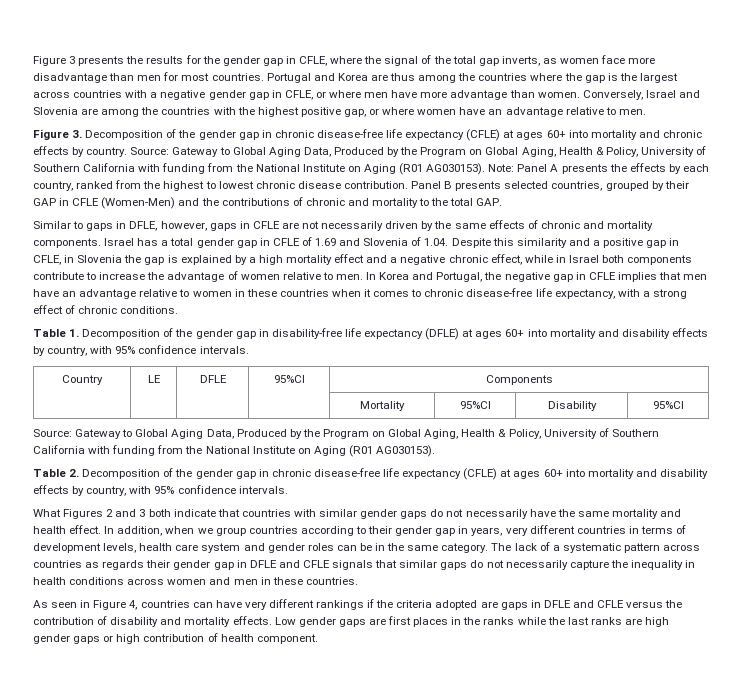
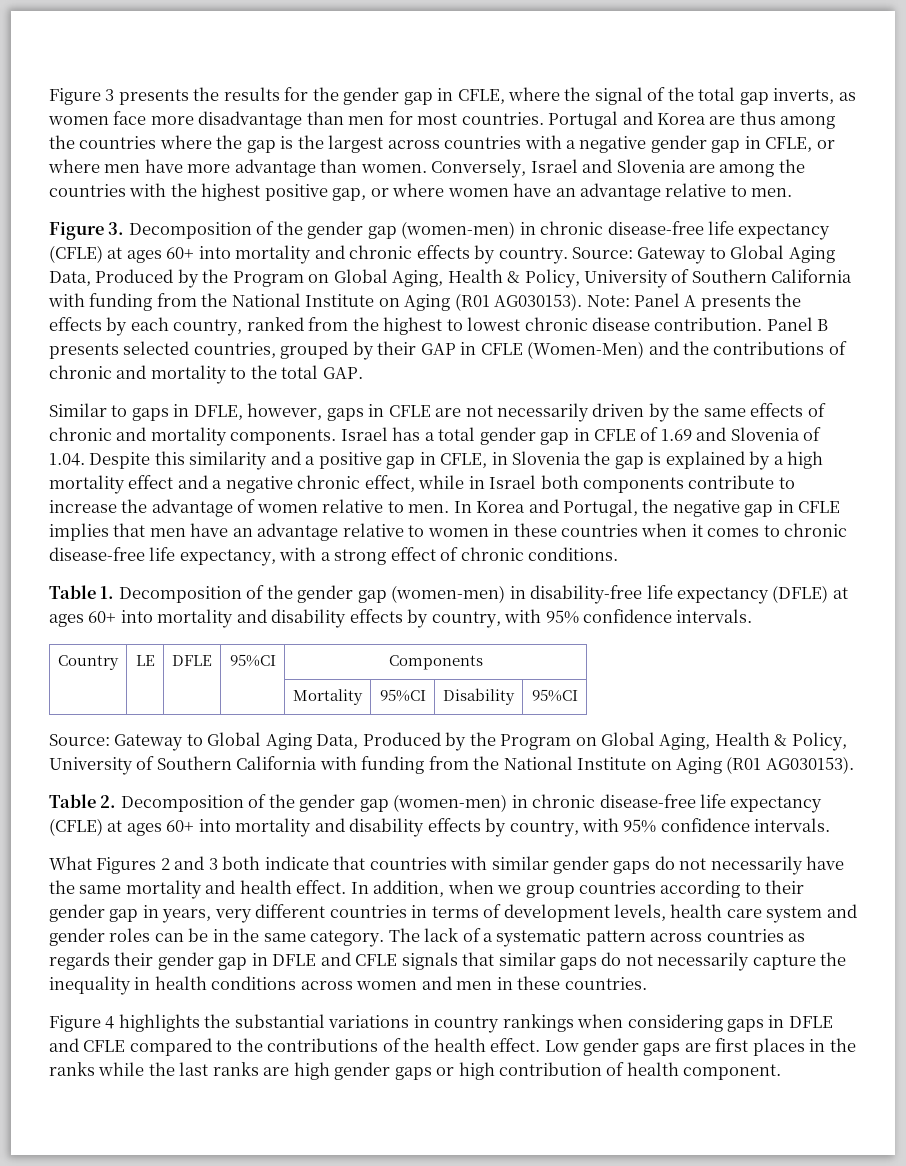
(259, 136) none -> [401,221,516,239] (women-men)
(256, 335) none -> [391,585,506,603] (women-men)
(256, 475) none -> [393,794,508,812] (women-men)
[33,599,498,610] As seen in Figure 4, countries can have very different rankings if the criteria adopted are -> [49,1014,723,1033] Figure 4 highlights the substantial variations in country rankings when considering
[626,600,683,608] [33,616,272,627] versus the contribution of disability and mortality effects. -> [129,1038,541,1056] compared to the contributions of the health effect.

